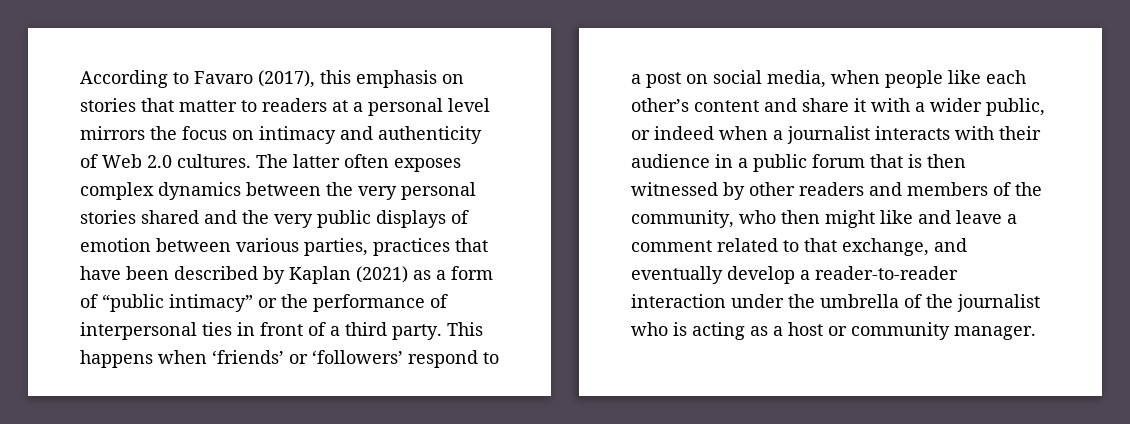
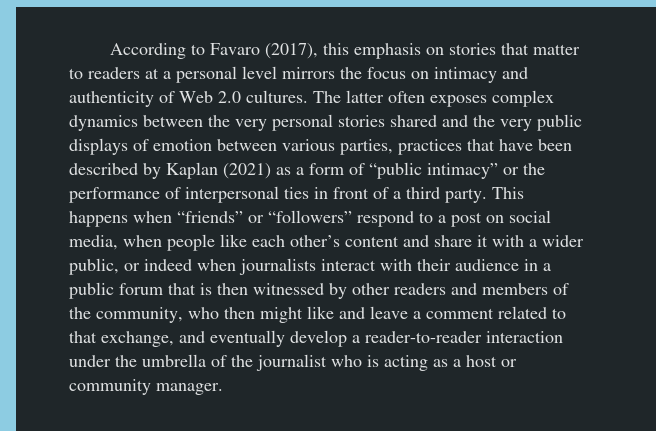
[212,350,403,364] ‘friends’ or ‘followers’ -> [177,210,352,223] “friends” or “followers”
[773,126,950,144] a journalist interacts -> [239,258,376,275] journalists interact

